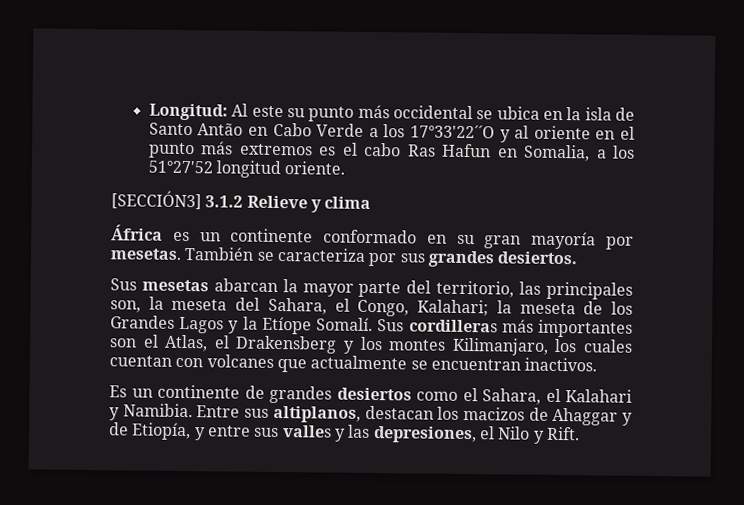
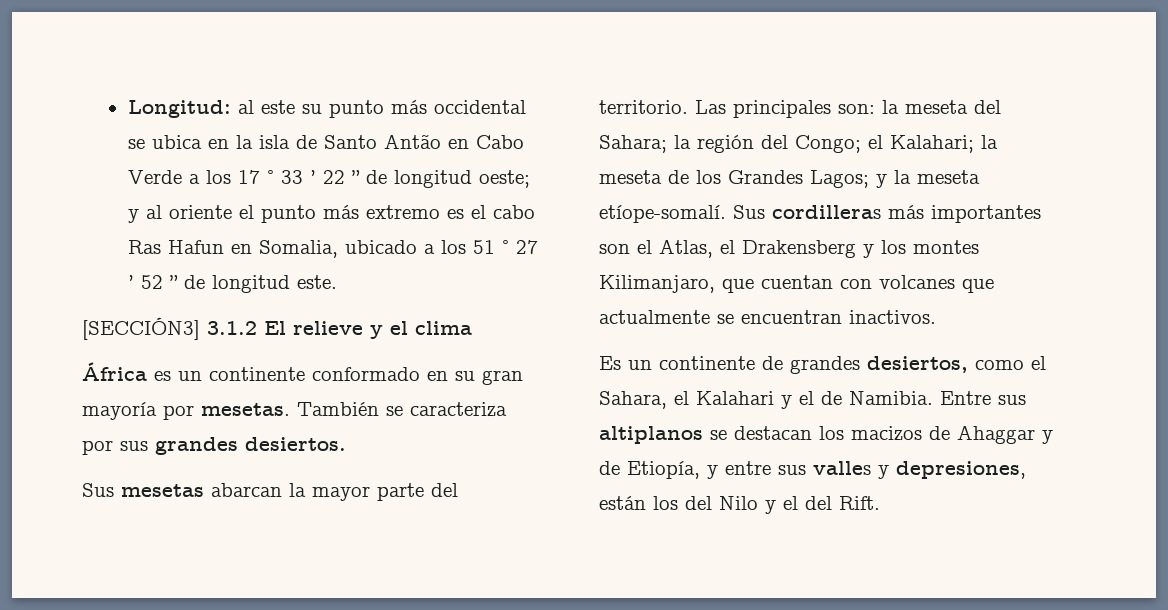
[231,103,249,117] Al -> [237,100,254,114] al
[410,124,496,139] 17°33'22´´O -> [237,170,530,188] 17 ° 33 ’ 22 ” de longitud oeste;
[595,130,616,140] en -> (232, 212) none
[239,143,313,156] extremos -> [365,205,440,219] extremo
[596,145,636,159] [147,160,346,179] [111,190,322,213] a los 51°27'52 longitud oriente. // [SECCIÓN3] 3.1.2 Relieve y -> [344,240,538,254] [127,275,337,293] [82,317,408,340] ubicado a los 51 ° 27 ’ 52 ” de longitud este. // [SECCIÓN3] 3.1.2 El relieve y el
[436,280,634,300] [110,296,410,317] territorio, las principales son, la meseta del Sahara, el Congo, -> [599,100,1001,118] [599,135,883,153] territorio. Las principales son: la meseta del Sahara; la región del Congo; el
[179,316,225,334] Lagos -> [810,170,869,188] Lagos;
[261,316,374,335] Etíope Somalí. -> [917,170,980,184] [599,205,726,223] meseta etíope-somalí.
[554,338,634,353] los cuales -> [722,279,754,293] que
[336,387,412,401] desiertos -> [867,356,968,373] desiertos,
(120, 414) none -> [799,391,842,405] el de
[272,405,361,423] altiplanos, -> [599,426,727,444] altiplanos se
[348,424,545,444] las depresiones, el Nilo y -> [896,461,1026,479] [599,496,832,514] depresiones, están los del Nilo y el del

